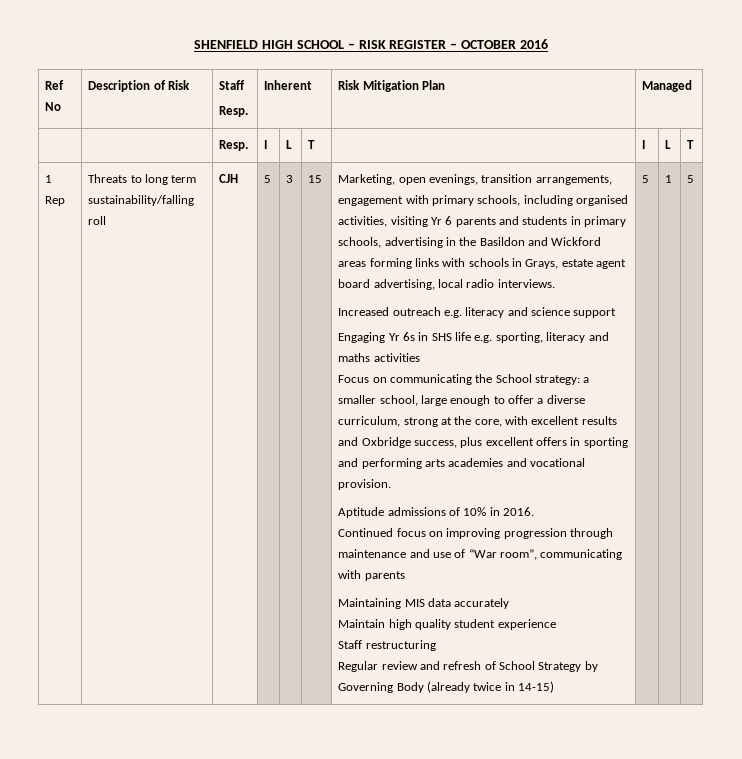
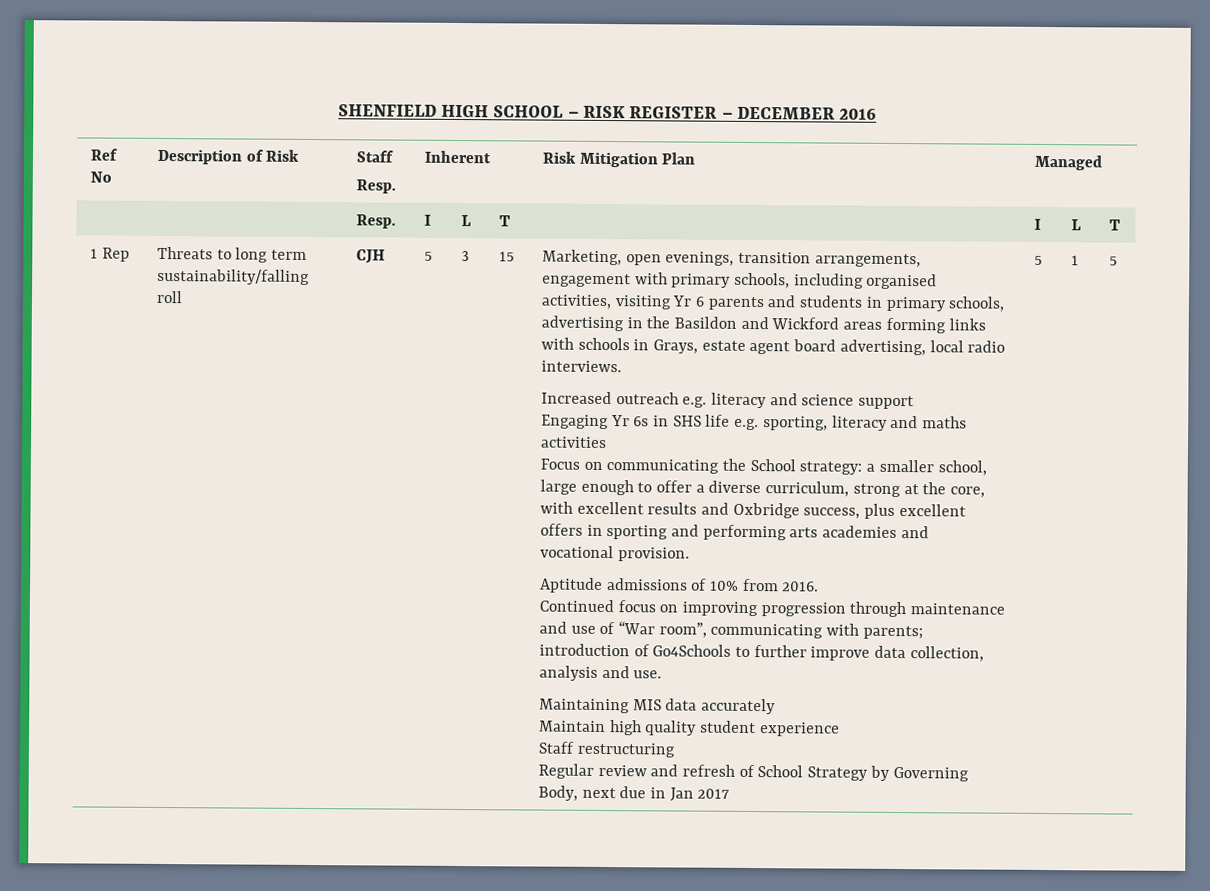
[460,40,516,49] OCTOBER -> [736,106,835,120] DECEMBER
[489,507,500,516] in -> [742,578,779,592] from
[364,571,405,581] parents -> [862,625,923,640] [538,643,984,662] [538,665,663,681] parents; introduction of Go4Schools to further improve data collection, analysis and use.
[396,681,555,693] Body (already twice in 14-15) -> [537,785,731,802] Body, next due in Jan 2017

